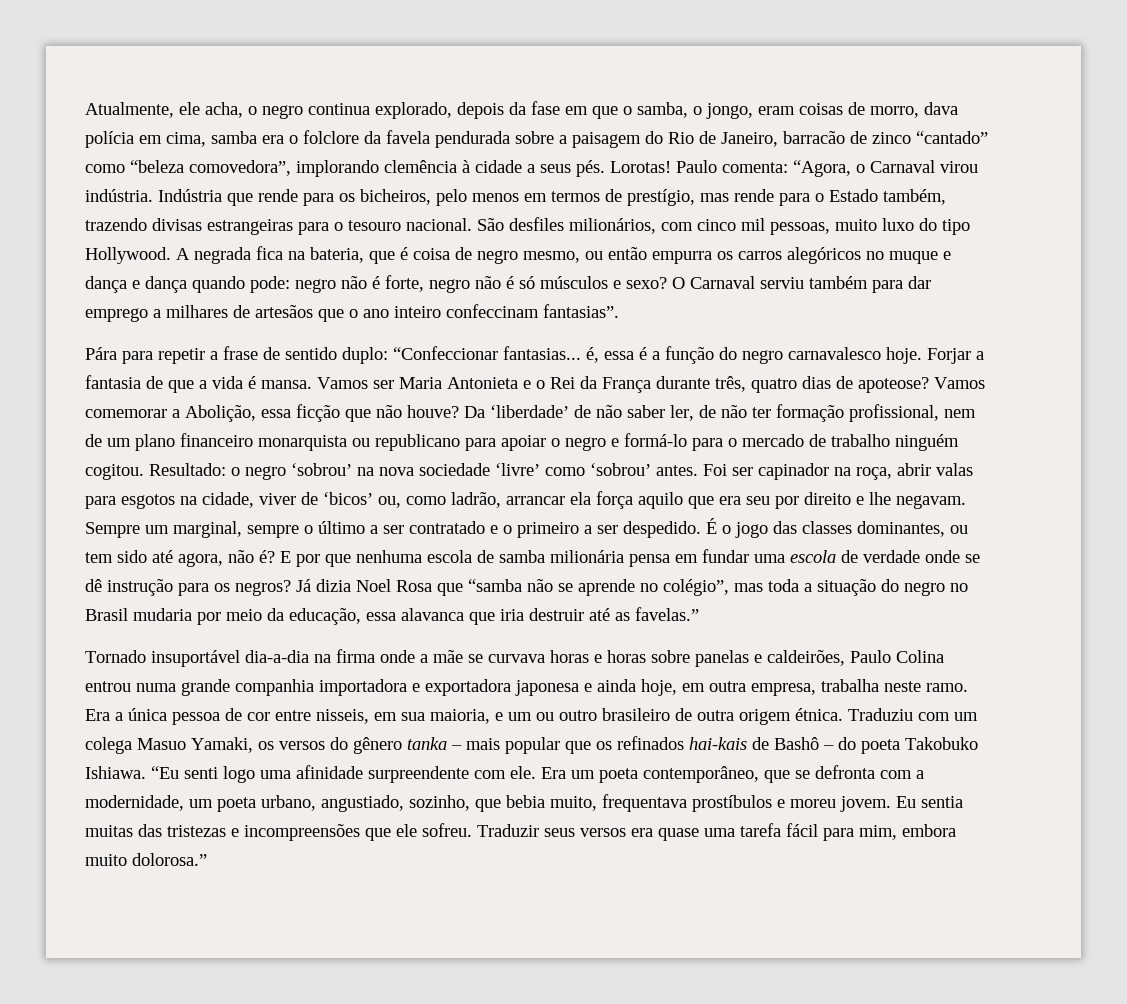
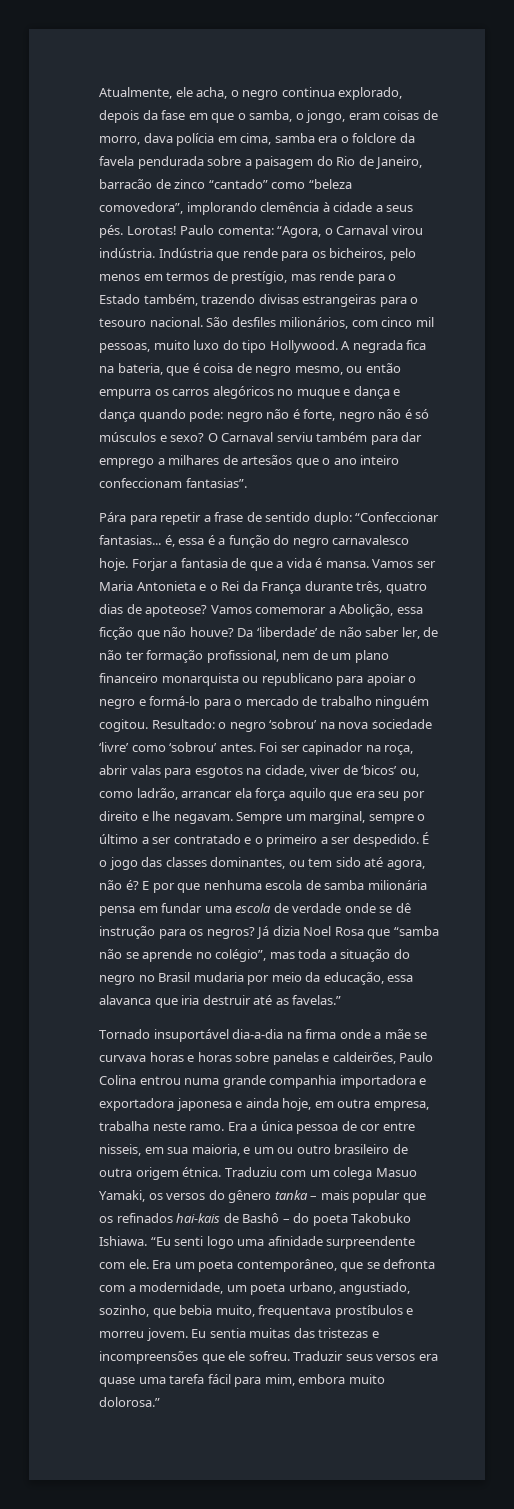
[446,304,539,318] confeccinam -> [99,478,182,488] confeccionam
[790,799,836,808] moreu -> [99,1331,144,1338] morreu

